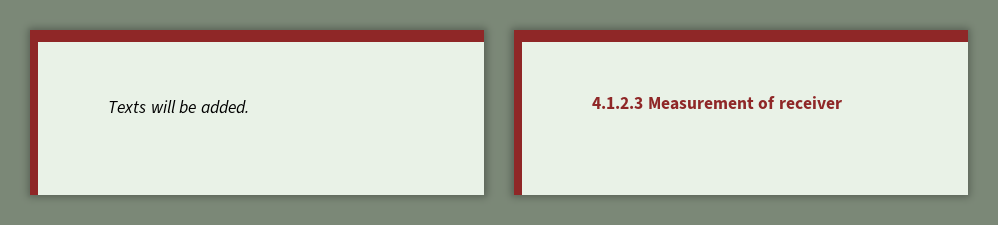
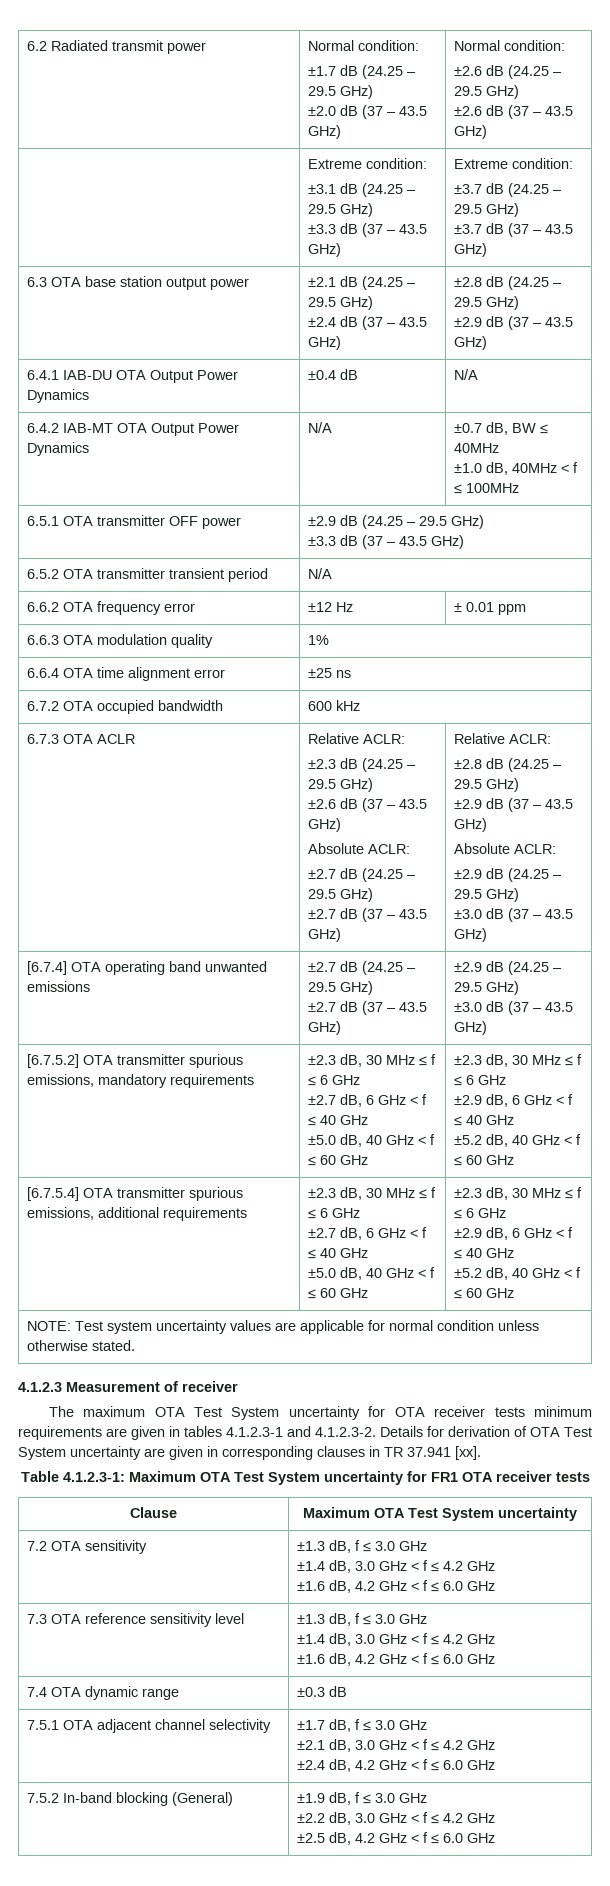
[108,100,250,114] [592,96,843,110] Texts will be added. // 4.1.2.3 Measurement of receiver -> [26,40,206,54] [307,40,419,51] [307,65,416,79] [307,85,373,99] [307,105,427,119] [307,125,341,139] [453,40,565,51] [453,65,562,79] [453,85,519,99] [453,105,573,119] [453,125,487,139] [307,158,427,169] [307,183,416,197] [307,203,373,217] [307,223,427,237] [307,243,341,257] [453,158,573,169] [453,183,562,197] [453,203,519,217] [453,223,573,237] [453,243,487,257] [26,276,249,290] [307,276,416,290] [307,296,373,310] [307,316,427,330] [307,336,341,350] [453,276,562,290] [453,296,519,310] [453,316,573,330] [453,336,487,350] [26,370,238,383] [26,389,89,403] [307,369,358,380] [453,369,478,380] [26,423,239,436] [26,442,89,456] [307,422,332,433] [453,422,548,435] [453,443,499,453] [453,462,578,475] [453,483,519,494] [26,515,241,529] [307,515,484,529] [307,535,464,549] [26,568,268,582] [307,568,332,579] [26,601,195,615] [307,602,353,612] [453,602,526,615] [26,634,213,648] [307,635,329,645] [26,667,225,681] [307,668,351,678] [26,700,223,714] [307,700,360,711] [26,734,135,744] [307,733,405,744] [307,758,416,772] [307,778,373,792] [307,798,427,812] [307,818,341,832] [307,843,410,854] [307,868,416,882] [307,888,373,902] [307,908,427,922] [307,928,341,942] [453,733,551,744] [453,758,562,772] [453,778,519,792] [453,798,573,812] [453,818,487,832] [453,843,556,854] [453,868,562,882] [453,888,519,902] [453,908,573,922] [453,928,487,942] [26,961,267,975] [26,981,90,992] [307,961,416,975] [307,981,373,995] [307,1001,427,1015] [307,1021,341,1035] [453,961,562,975] [453,981,519,995] [453,1001,573,1015] [453,1021,487,1035] [26,1054,243,1068] [26,1074,254,1088] [307,1054,436,1067] [307,1075,360,1086] [307,1094,427,1107] [307,1115,368,1126] [307,1134,435,1147] [307,1155,368,1166] [453,1054,582,1067] [453,1075,506,1086] [453,1094,573,1107] [453,1115,514,1126] [453,1134,581,1147] [453,1155,514,1166] [26,1187,243,1201] [26,1207,247,1221] [307,1187,436,1200] [307,1208,360,1219] [307,1227,427,1240] [307,1248,368,1259] [307,1267,435,1280] [307,1288,368,1299] [453,1187,582,1200] [453,1208,506,1219] [453,1227,573,1240] [453,1248,514,1259] [453,1267,581,1280] [453,1288,514,1299] [26,1320,539,1334] [26,1340,135,1351] [18,1381,238,1392] [48,1406,593,1420] [18,1426,592,1440] [18,1446,481,1460] [20,1471,590,1485] [130,1507,177,1518] [302,1507,577,1521] [26,1540,147,1554] [296,1540,427,1553] [296,1560,495,1573] [296,1580,495,1593] [26,1613,244,1627] [296,1613,427,1626] [296,1633,495,1646] [296,1653,495,1666] [26,1686,179,1700] [296,1686,347,1697] [26,1719,271,1733] [296,1719,427,1732] [296,1739,495,1752] [296,1759,495,1772] [26,1792,233,1806] [296,1792,427,1805] [296,1812,495,1825] [296,1832,495,1845] 6.2 Radiated transmit power | Normal condition: // ±1.7 dB (24.25 – 29.5 GHz) // ±2.0 dB (37 – 43.5 GHz) | Normal condition: // ±2.6 dB (24.25 – 29.5 GHz) // ±2.6 dB (37 – 43.5 GHz) // | Extreme condition: // ±3.1 dB (24.25 – 29.5 GHz) // ±3.3 dB (37 – 43.5 GHz) | Extreme condition: // ±3.7 dB (24.25 – 29.5 GHz) // ±3.7 dB (37 – 43.5 GHz) // 6.3 OTA base station output power | ±2.1 dB (24.25 – 29.5 GHz) // ±2.4 dB (37 – 43.5 GHz) | ±2.8 dB (24.25 – 29.5 GHz) // ±2.9 dB (37 – 43.5 GHz) // 6.4.1 IAB-DU OTA Output Power Dynamics | ±0.4 dB | N/A // 6.4.2 IAB-MT OTA Output Power Dynamics | N/A | ±0.7 dB, BW ≤ 40MHz // ±1.0 dB, 40MHz < f ≤ 100MHz // 6.5.1 OTA transmitter OFF power | ±2.9 dB (24.25 – 29.5 GHz) // ±3.3 dB (37 – 43.5 GHz) // 6.5.2 OTA transmitter transient period | N/A // 6.6.2 OTA frequency error | ±12 Hz | ± 0.01 ppm // 6.6.3 OTA modulation quality | 1% // 6.6.4 OTA time alignment error | ±25 ns // 6.7.2 OTA occupied bandwidth | 600 kHz // 6.7.3 OTA ACLR | Relative ACLR: // ±2.3 dB (24.25 – 29.5 GHz) // ±2.6 dB (37 – 43.5 GHz) // Absolute ACLR: // ±2.7 dB (24.25 – 29.5 GHz) // ±2.7 dB (37 – 43.5 GHz) | Relative ACLR: // ±2.8 dB (24.25 – 29.5 GHz) // ±2.9 dB (37 – 43.5 GHz) // Absolute ACLR: // ±2.9 dB (24.25 – 29.5 GHz) // ±3.0 dB (37 – 43.5 GHz) // [6.7.4] OTA operating band unwanted emissions | ±2.7 dB (24.25 – 29.5 GHz) // ±2.7 dB (37 – 43.5 GHz) | ±2.9 dB (24.25 – 29.5 GHz) // ±3.0 dB (37 – 43.5 GHz) // [6.7.5.2] OTA transmitter spurious emissions, mandatory requirements | ±2.3 dB, 30 MHz ≤ f ≤ 6 GHz // ±2.7 dB, 6 GHz < f ≤ 40 GHz // ±5.0 dB, 40 GHz < f ≤ 60 GHz | ±2.3 dB, 30 MHz ≤ f ≤ 6 GHz // ±2.9 dB, 6 GHz < f ≤ 40 GHz // ±5.2 dB, 40 GHz < f ≤ 60 GHz // [6.7.5.4] OTA transmitter spurious emissions, additional requirements | ±2.3 dB, 30 MHz ≤ f ≤ 6 GHz // ±2.7 dB, 6 GHz < f ≤ 40 GHz // ±5.0 dB, 40 GHz < f ≤ 60 GHz | ±2.3 dB, 30 MHz ≤ f ≤ 6 GHz // ±2.9 dB, 6 GHz < f ≤ 40 GHz // ±5.2 dB, 40 GHz < f ≤ 60 GHz // NOTE: Test system uncertainty values are applicable for normal condition unless otherwise stated. // 4.1.2.3 Measurement of receiver // The maximum OTA Test System uncertainty for OTA receiver tests minimum requirements are given in tables 4.1.2.3-1 and 4.1.2.3-2. Details for derivation of OTA Test System uncertainty are given in corresponding clauses in TR 37.941 [xx]. // Table 4.1.2.3-1: Maximum OTA Test System uncertainty for FR1 OTA receiver tests // Clause | Maximum OTA Test System uncertainty // 7.2 OTA sensitivity | ±1.3 dB, f ≤ 3.0 GHz // ±1.4 dB, 3.0 GHz < f ≤ 4.2 GHz // ±1.6 dB, 4.2 GHz < f ≤ 6.0 GHz // 7.3 OTA reference sensitivity level | ±1.3 dB, f ≤ 3.0 GHz // ±1.4 dB, 3.0 GHz < f ≤ 4.2 GHz // ±1.6 dB, 4.2 GHz < f ≤ 6.0 GHz // 7.4 OTA dynamic range | ±0.3 dB // 7.5.1 OTA adjacent channel selectivity | ±1.7 dB, f ≤ 3.0 GHz // ±2.1 dB, 3.0 GHz < f ≤ 4.2 GHz // ±2.4 dB, 4.2 GHz < f ≤ 6.0 GHz // 7.5.2 In-band blocking (General) | ±1.9 dB, f ≤ 3.0 GHz // ±2.2 dB, 3.0 GHz < f ≤ 4.2 GHz // ±2.5 dB, 4.2 GHz < f ≤ 6.0 GHz

